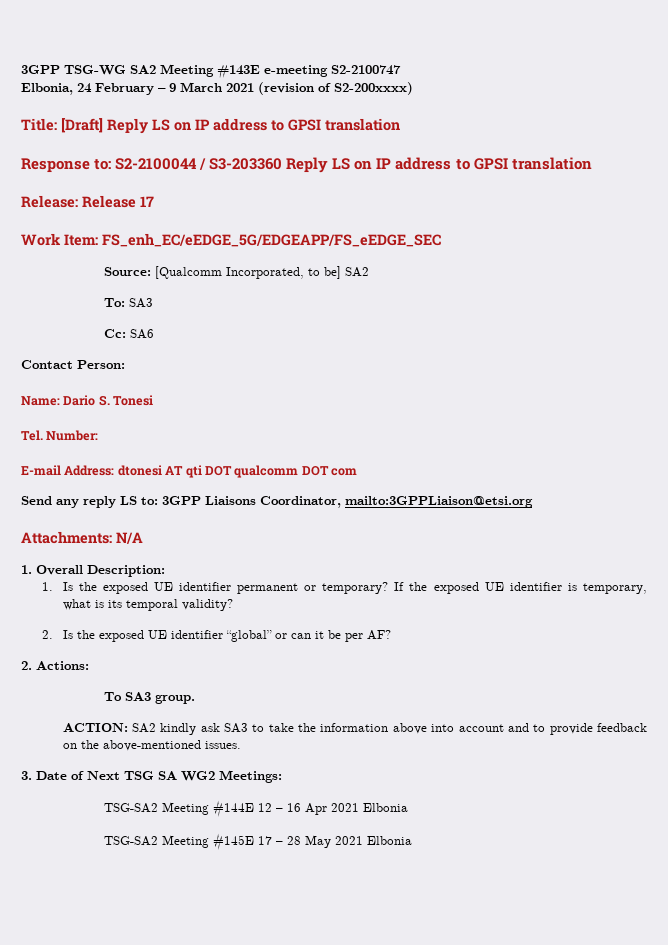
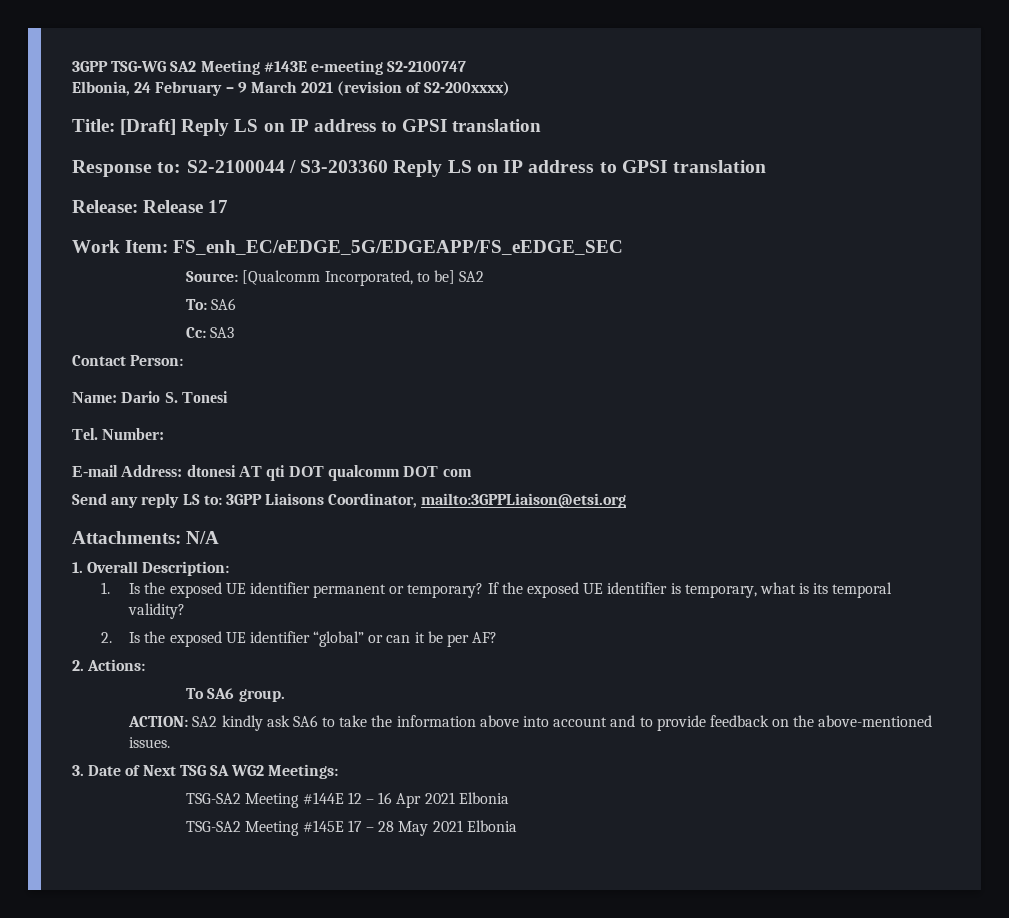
[129,298,154,308] SA3 -> [211,298,237,310] SA6
[130,329,155,339] SA6 -> [210,327,235,338] SA3
[125,692,152,701] SA3 -> [207,688,235,699] SA6
[224,723,249,733] SA3 -> [292,715,318,727] SA6

